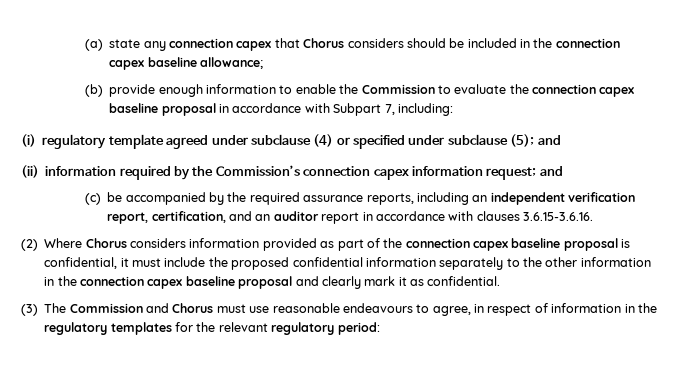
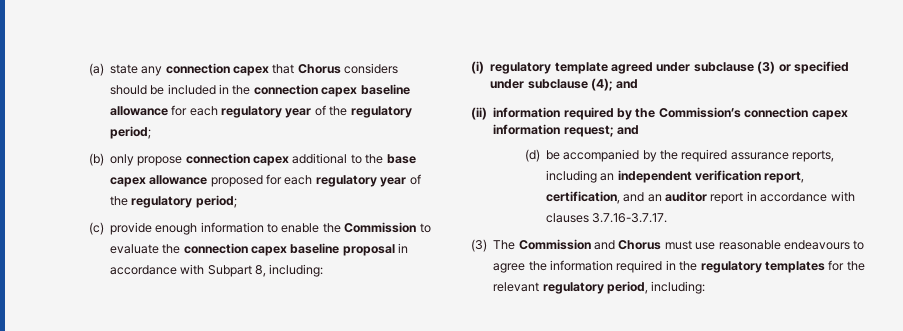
[200,57,264,69] [85,84,104,97] allowance; // (b) -> [109,105,412,118] [109,126,151,139] [88,153,416,166] [109,174,421,187] [109,195,237,208] [88,222,104,235] allowance for each regulatory year of the regulatory period; // (b) only propose connection capex additional to the base capex allowance proposed for each regulatory year of the regulatory period; // (c)
[384,104,395,115] 7, -> [255,265,267,277] 8,
[313,134,334,147] (4) -> [757,61,776,74] (3)
[510,134,535,147] (5); -> [591,78,613,91] (4);
[85,193,102,205] (c) -> [524,149,540,162] (d)
[523,212,594,221] [21,238,631,251] [44,257,651,270] [44,276,501,289] 3.6.15-3.6.16. // (2) Where Chorus considers information provided as part of the connection capex baseline proposal is confidential, it must include the proposed confidential information separately to the other information in the connection capex baseline proposal and clearly mark it as confidential. -> [592,213,668,223] 3.7.16-3.7.17.
[432,303,622,316] agree, in respect of information -> [493,260,663,273] agree the information required
[337,322,380,335] period: -> [607,281,706,294] period, including:

